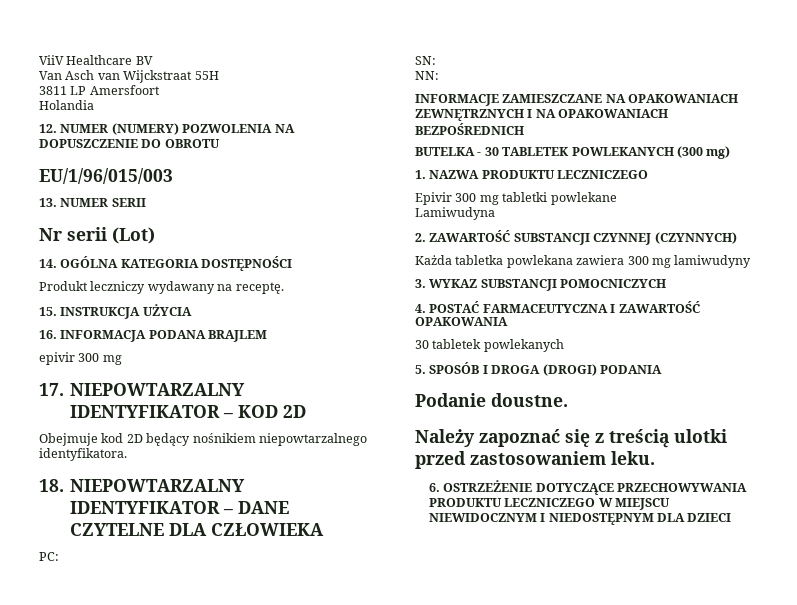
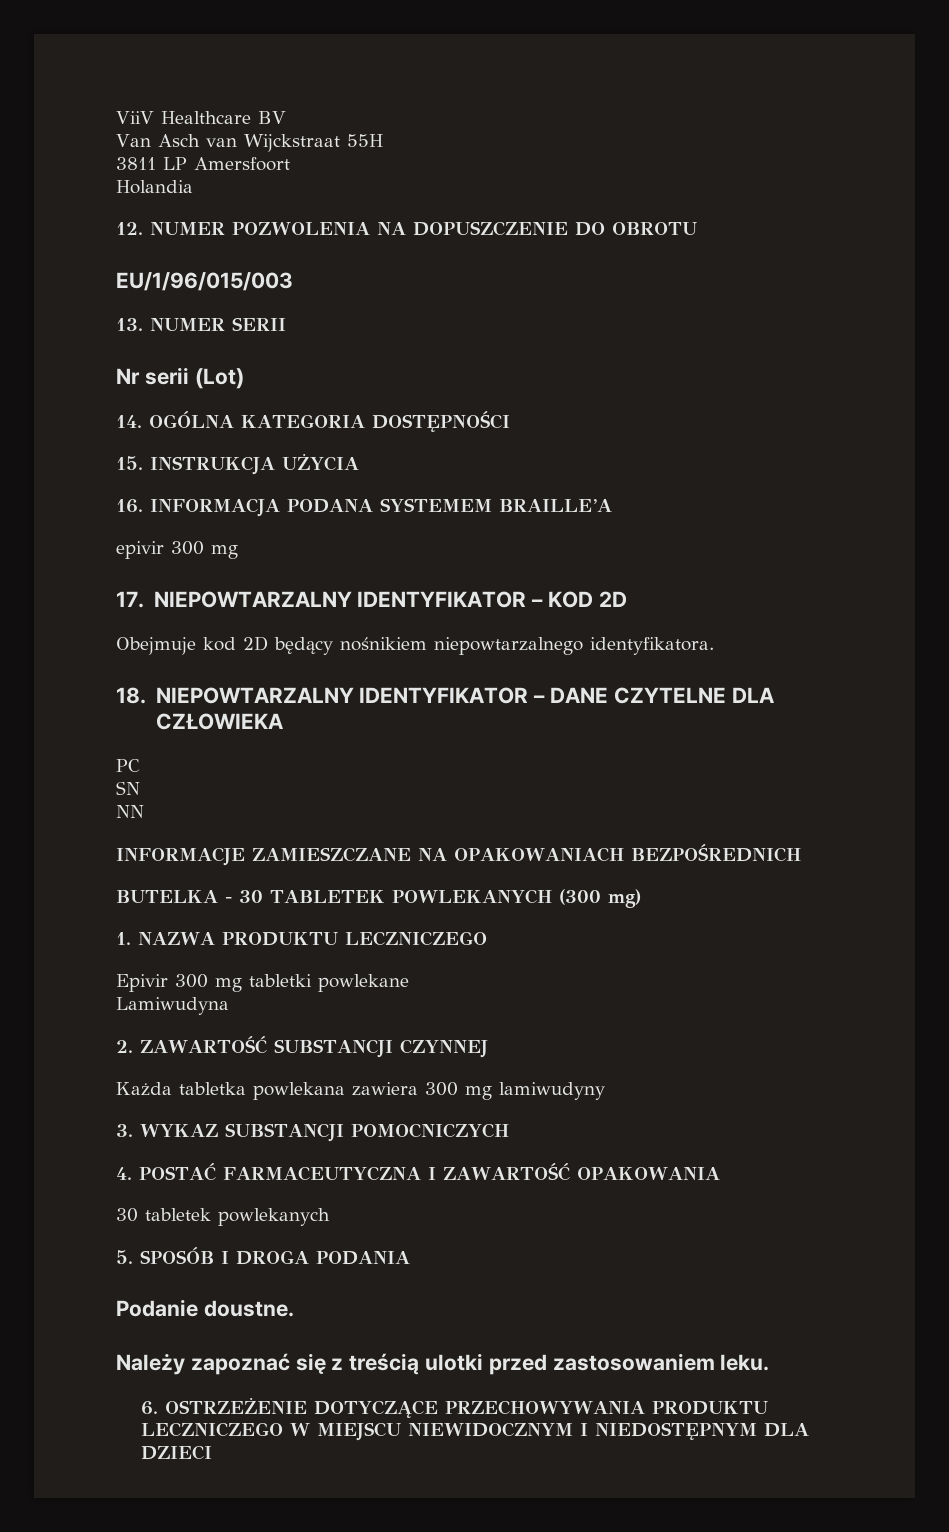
[111,123,179,135] (NUMERY) -> (225, 228) none
[39,281,284,294] // Produkt leczniczy wydawany na receptę. -> (510, 421) none
[208,330,268,342] BRAJLEM -> [380,498,612,512] SYSTEMEM BRAILLE’A
[39,552,59,561] [415,56,436,65] [415,71,439,80] PC: // SN: // NN: -> [116,759,140,772] [116,781,140,795] [116,805,144,818] PC // SN // NN
[415,109,669,121] ZEWNĘTRZNYCH I NA OPAKOWANIACH -> (624, 854) none
[654,232,737,244] (CZYNNYCH) -> (488, 1048) none
[542,364,597,376] (DROGI) -> (309, 1257) none

